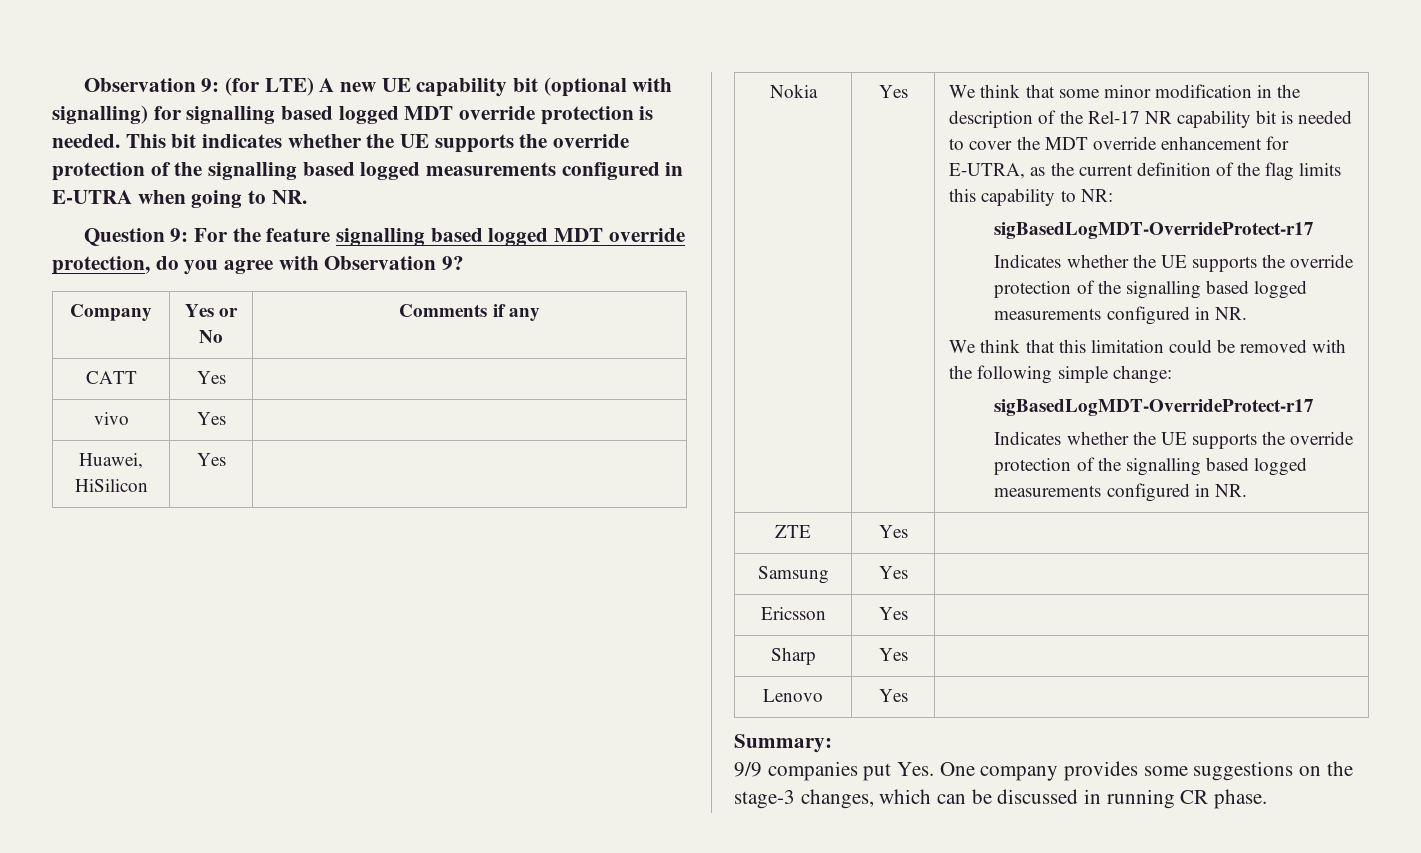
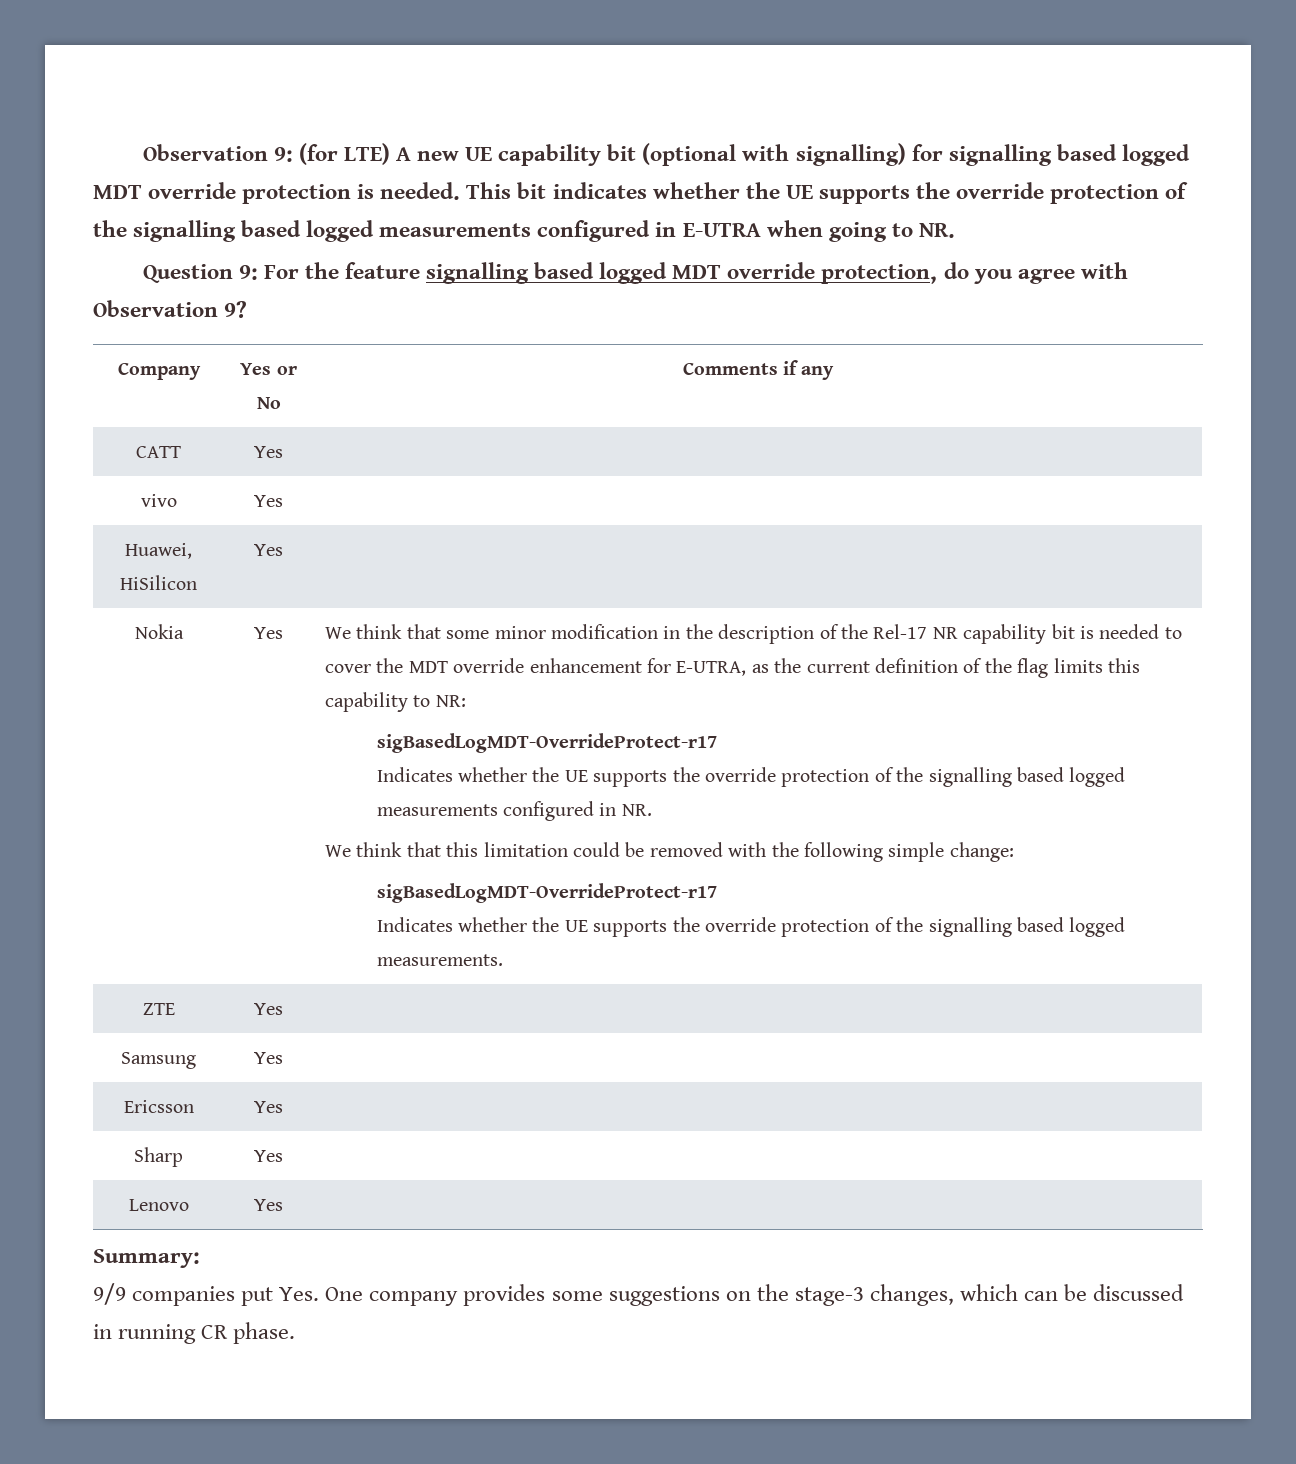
[994,483,1247,502] measurements configured in NR. -> [376,954,503,966] measurements.

